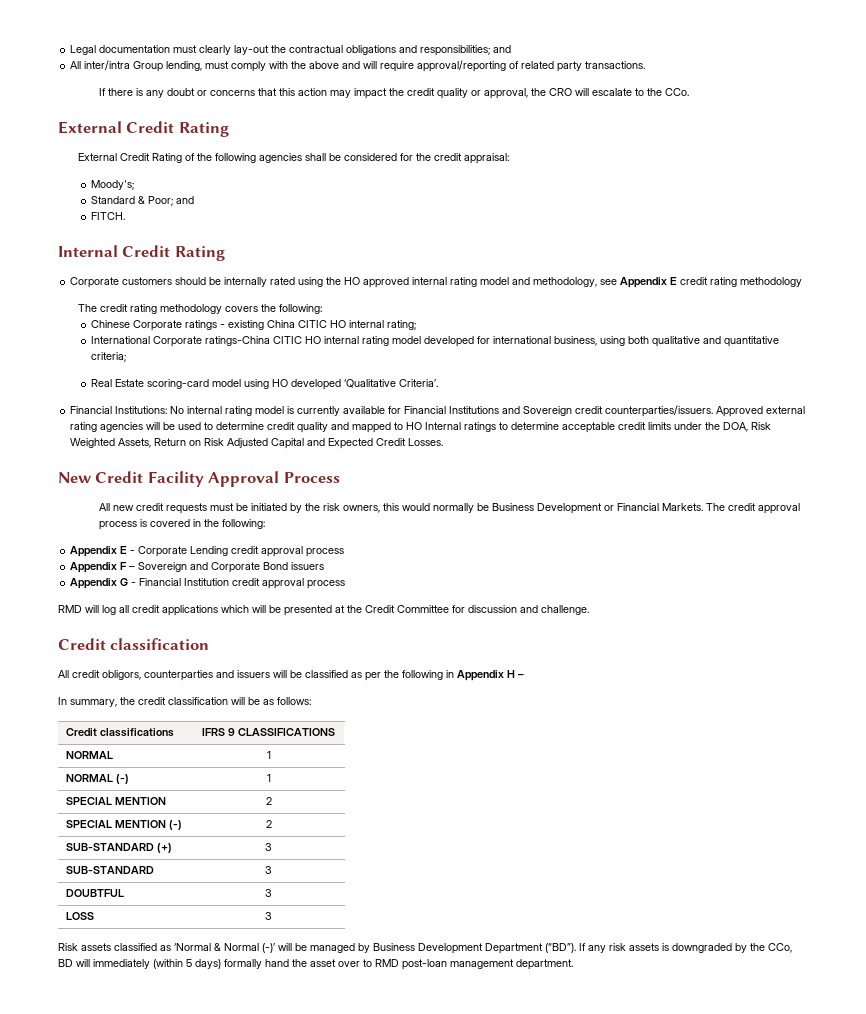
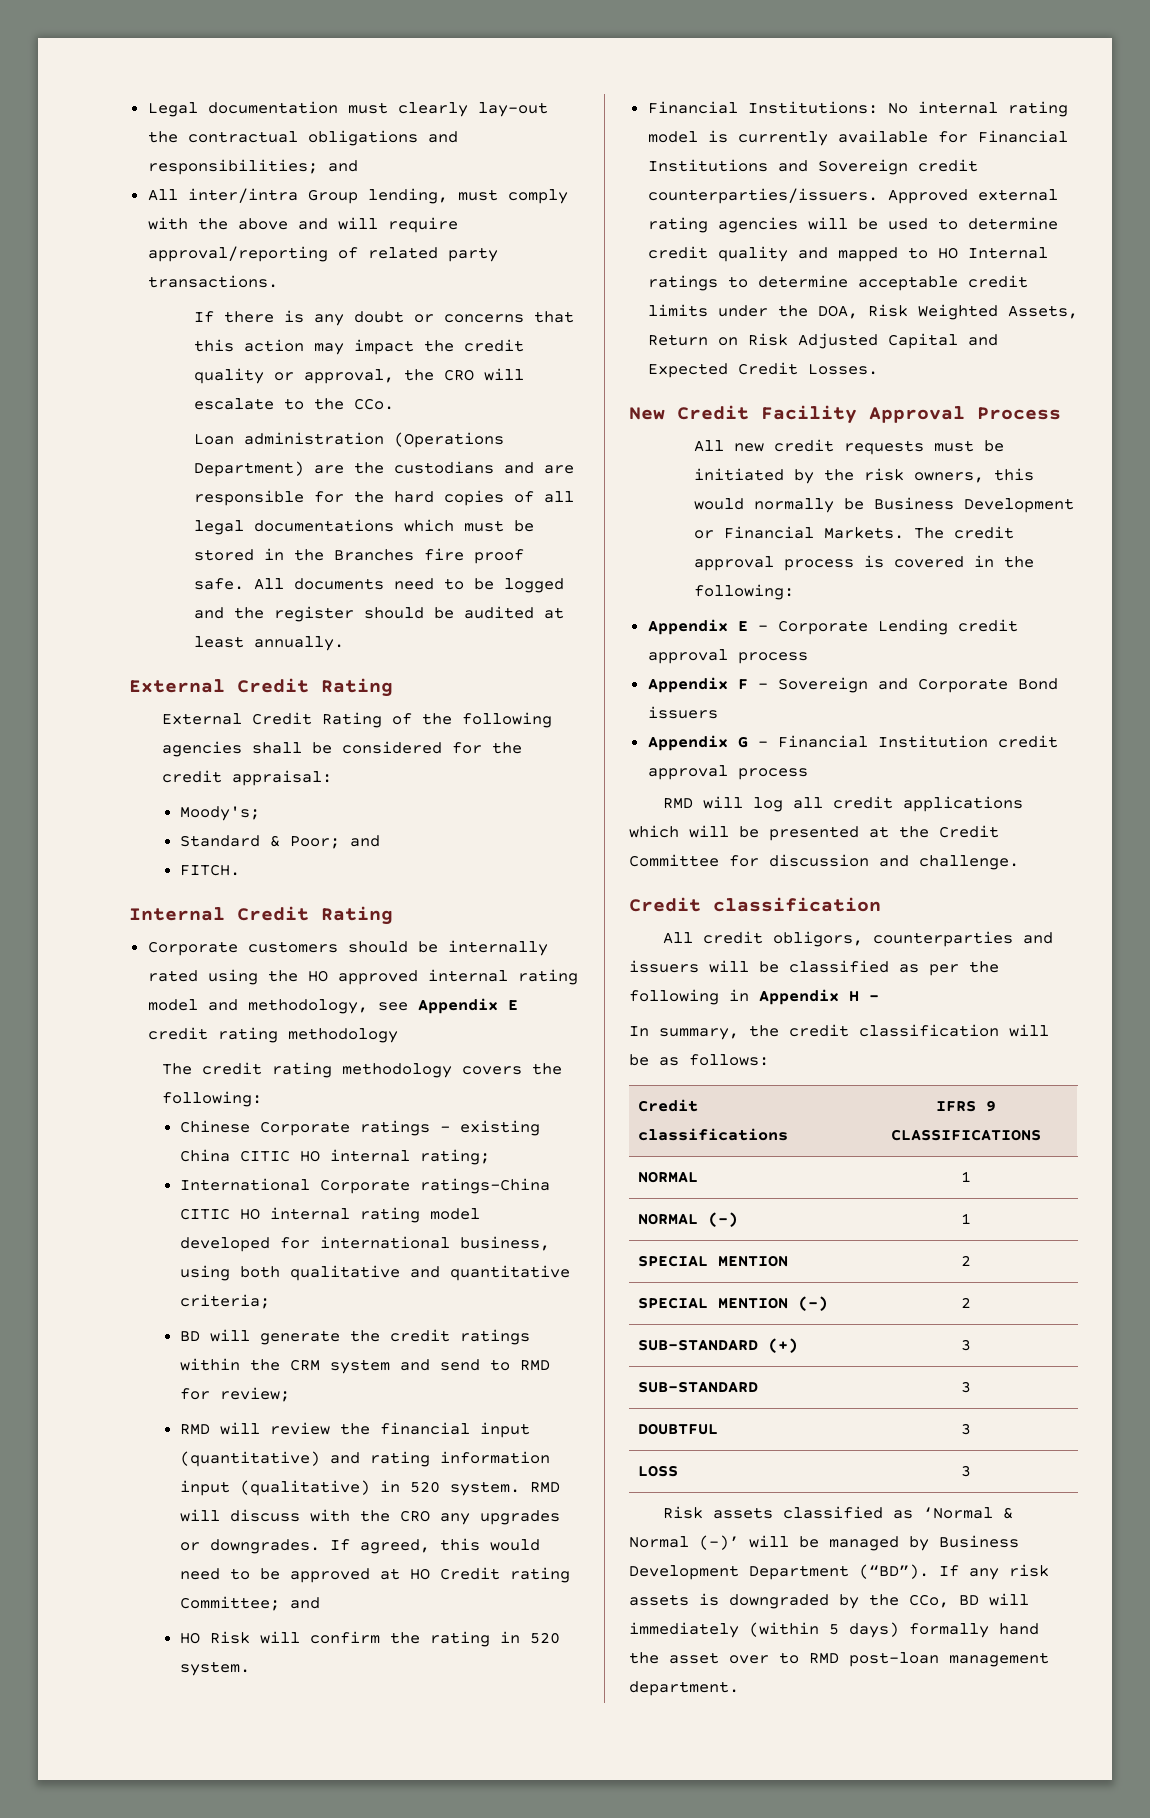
(689, 92) none -> [194,432,505,448] [194,461,575,477] [194,490,575,506] [194,519,535,535] [194,548,525,564] [194,578,565,593] [194,606,565,622] [194,636,345,651] // Loan administration (Operations Department) are the custodians and are responsible for the hard copies of all legal documentations which must be stored in the Branches fire proof safe. All documents need to be logged and the register should be audited at least annually.
[90,379,438,390] Real Estate scoring-card model using HO developed ‘Qualitative Criteria’. -> [180,1329,531,1345] [180,1358,551,1374] [180,1387,291,1402] [180,1422,531,1438] [180,1451,551,1467] [180,1480,561,1496] [180,1509,561,1525] [180,1538,541,1554] [180,1567,571,1583] [180,1596,321,1611] [180,1631,561,1647] [180,1661,251,1676] BD will generate the credit ratings within the CRM system and send to RMD for review; // RMD will review the financial input (quantitative) and rating information input (qualitative) in 520 system. RMD will discuss with the CRO any upgrades or downgrades. If agreed, this would need to be approved at HO Credit rating Committee; and // HO Risk will confirm the rating in 520 system.

